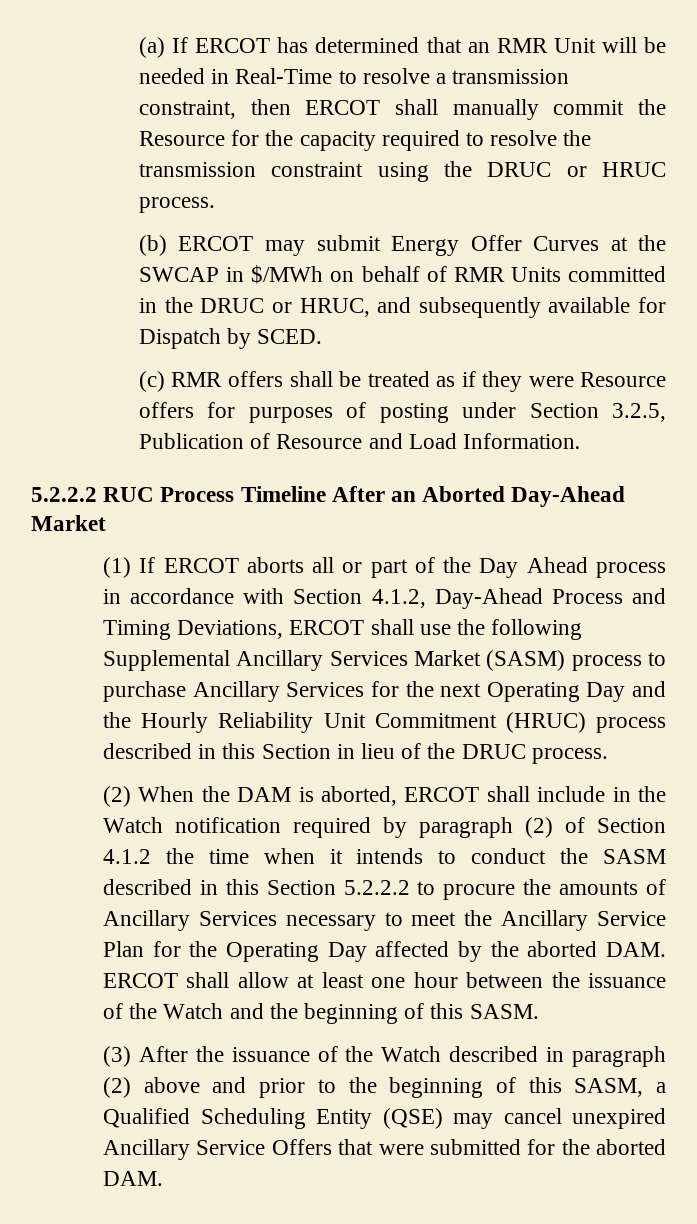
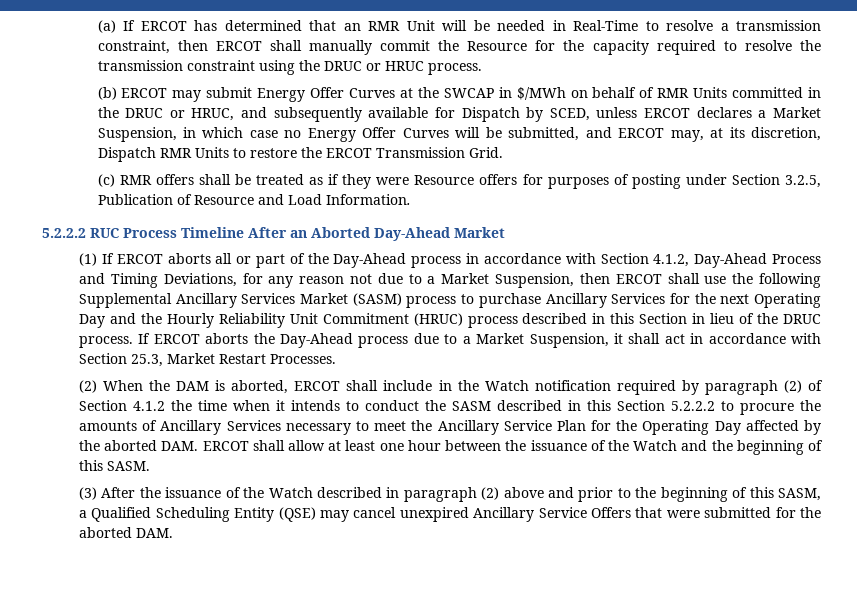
[257,329,323,344] SCED. -> [549,107,821,121] [97,127,821,142] [97,147,503,162] SCED, unless ERCOT declares a Market Suspension, in which case no Energy Offer Curves will be submitted, and ERCOT may, at its discretion, Dispatch RMR Units to restore the ERCOT Transmission Grid.
[479,557,588,578] Day Ahead -> [333,253,407,268] Day-Ahead
(284, 629) none -> [242,273,610,288] for any reason not due to a Market Suspension, then
(608, 756) none -> [138,333,822,348] [79,353,337,367] If ERCOT aborts the Day-Ahead process due to a Market Suspension, it shall act in accordance with Section 25.3, Market Restart Processes.

